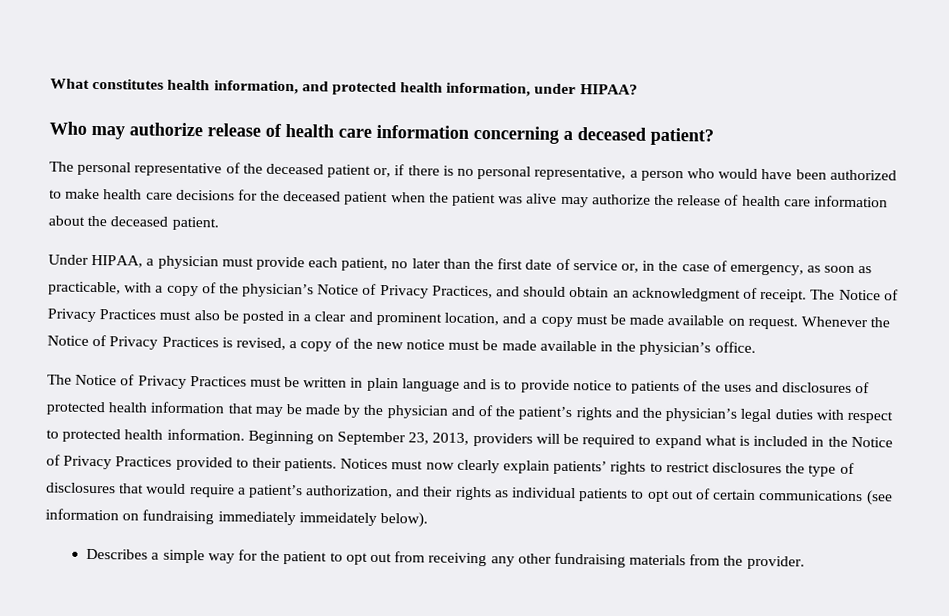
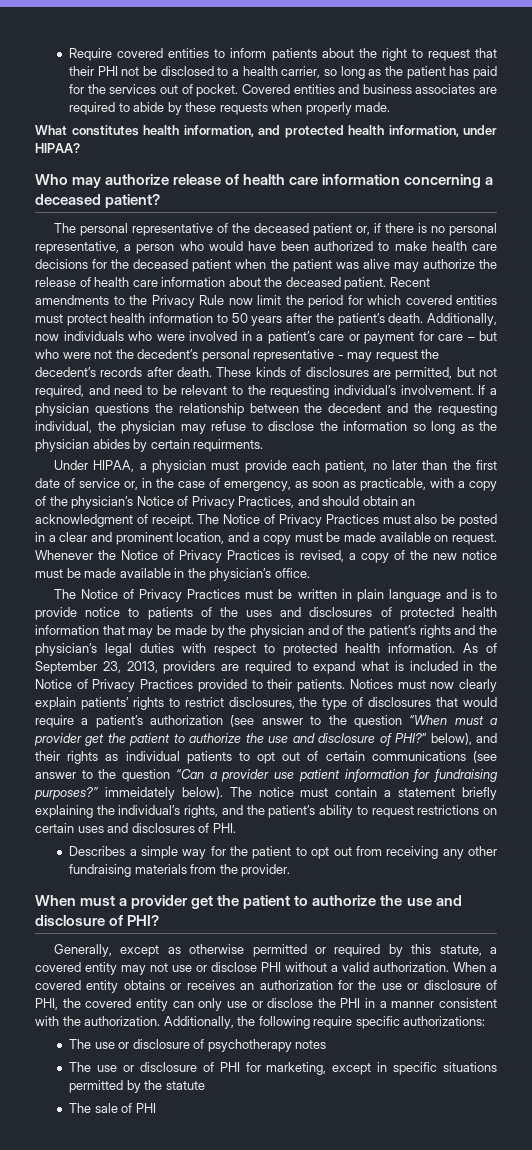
(50, 83) none -> [69,48,497,61] [69,66,497,79] [69,84,497,97] [69,102,391,115] Require covered entities to inform patients about the right to request that their PHI not be disclosed to a health carrier, so long as the patient has paid for the services out of pocket. Covered entities and business associates are required to abide by these requests when properly made. //
(219, 223) none -> [389,277,430,287] [35,295,497,308] [35,313,497,326] [35,331,497,344] [35,349,440,362] [35,367,498,380] [35,385,498,398] [35,403,498,416] [35,421,497,434] [35,439,264,452] Recent amendments to the Privacy Rule now limit the period for which covered entities must protect health information to 50 years after the patient’s death. Additionally, now individuals who were involved in a patient’s care or payment for care – but who were not the decedent’s personal representative - may request the decedent’s records after death. These kinds of disclosures are permitted, but not required, and need to be relevant to the requesting individual’s involvement. If a physician questions the relationship between the decedent and the requesting individual, the physician may refuse to disclose the information so long as the physician abides by certain requirments.
[247,430,334,445] Beginning on -> [463,643,497,653] As of
[535,433,580,445] will be -> [221,664,239,671] are
[711,462,782,474] disclosures -> [228,697,295,709] disclosures,
[306,485,394,499] authorization, -> [150,715,499,728] [34,733,472,746] authorization (see answer to the question “When must a provider get the patient to authorize the use and disclosure of PHI?” below),
[45,508,428,528] information on fundraising immediately immeidately below). -> [35,769,499,782] [34,787,498,800] [35,805,498,818] [35,823,236,833] answer to the question “Can a provider use patient information for fundraising purposes?” immeidately below). The notice must contain a statement briefly explaining the individual’s rights, and the patient’s ability to request restrictions on certain uses and disclosures of PHI.
(805, 562) none -> [35,895,462,909] [35,915,160,926] [53,944,498,957] [35,962,497,975] [35,980,498,993] [35,998,498,1011] [35,1016,486,1029] [69,1039,327,1052] [69,1062,497,1075] [69,1080,205,1093] [69,1103,156,1113] // When must a provider get the patient to authorize the use and disclosure of PHI? // Generally, except as otherwise permitted or required by this statute, a covered entity may not use or disclose PHI without a valid authorization. When a covered entity obtains or receives an authorization for the use or disclosure of PHI, the covered entity can only use or disclose the PHI in a manner consistent with the authorization. Additionally, the following require specific authorizations: // The use or disclosure of psychotherapy notes // The use or disclosure of PHI for marketing, except in specific situations permitted by the statute // The sale of PHI

